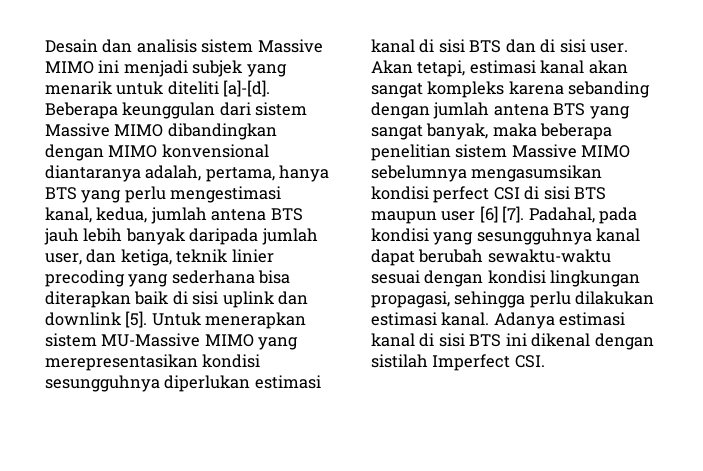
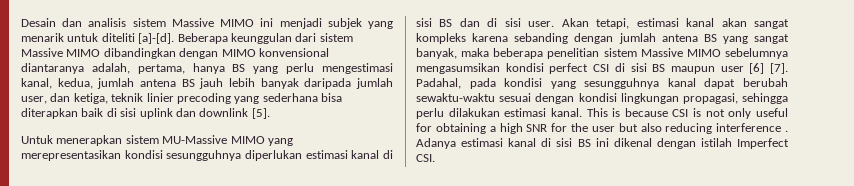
[45,187,77,200] BTS -> [232,64,246,72] BS
[270,208,303,221] BTS -> [181,79,195,87] BS
(148, 319) none -> (270, 113) //
[469,40,502,53] BTS -> [439,19,453,27] BS
[553,103,586,116] BTS -> [703,34,717,42] BS
[574,187,607,200] BTS -> [652,64,666,72] BS
(490, 319) none -> [586,108,788,119] [416,123,788,134] This is because CSI is not only useful for obtaining a high SNR for the user but also reducing interference .
[469,334,502,347] BTS -> [577,139,591,147] BS
[371,354,428,368] sistilah -> [700,138,732,147] istilah

